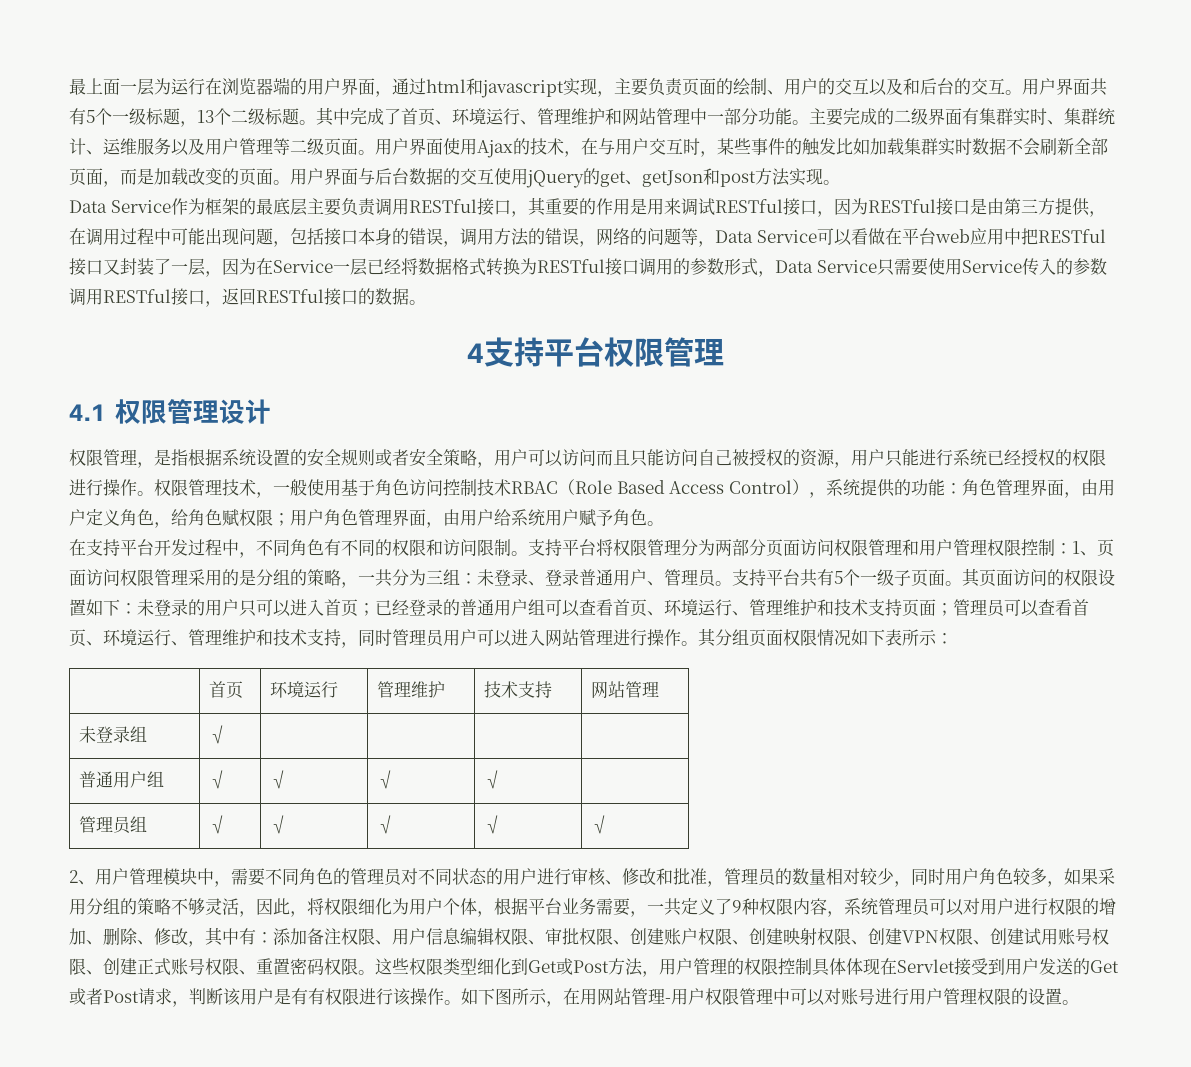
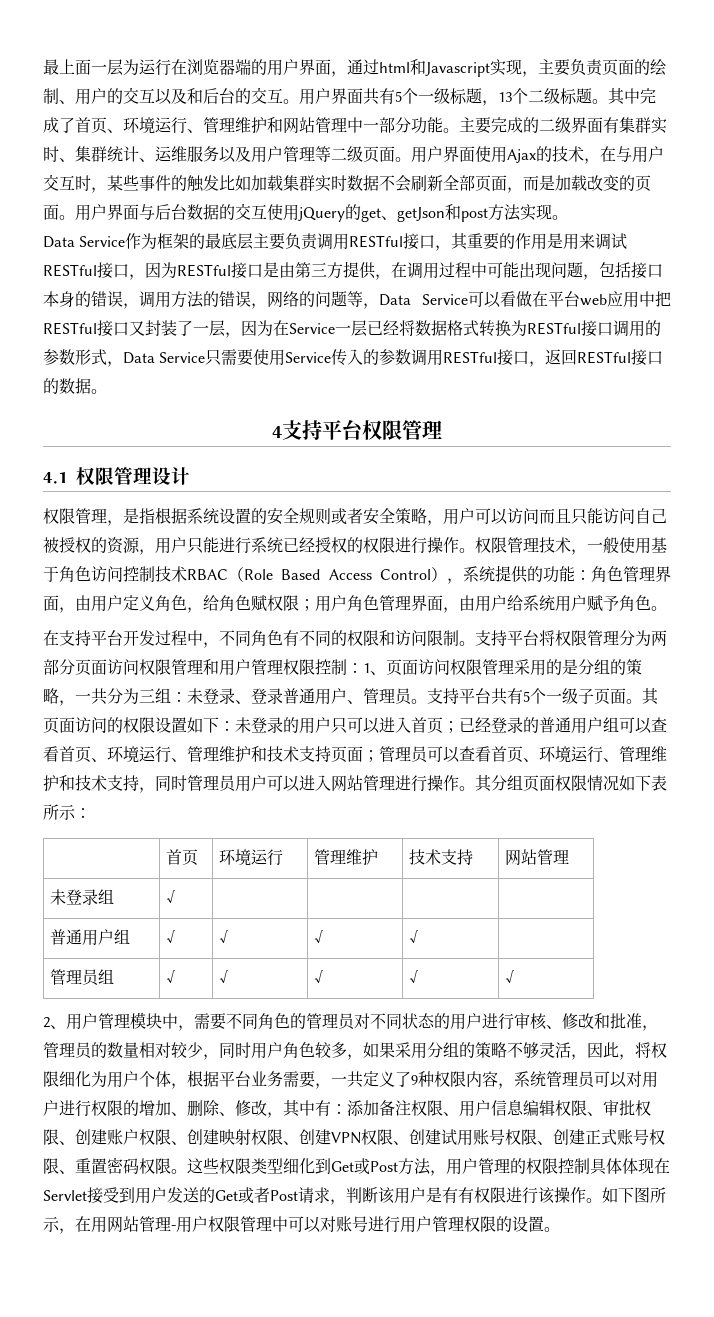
[481,80,564,98] javascript -> [425,62,490,77] Javascript

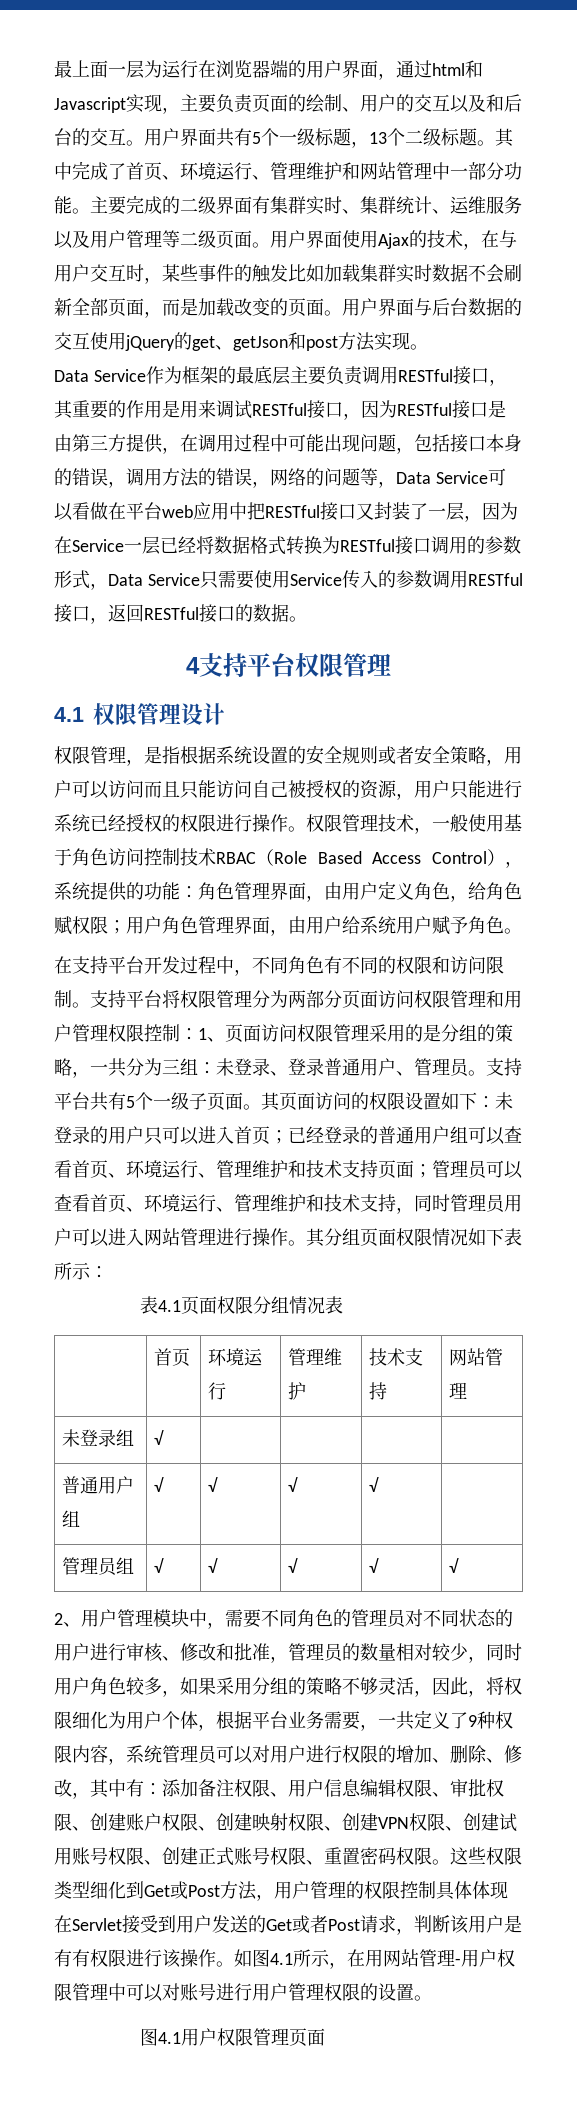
(91, 813) none -> [140,1296,344,1315] // 表4.1页面权限分组情况表
[618,1187,650,1203] 下图 -> [252,1949,293,1967] 图4.1
(560, 1229) none -> [140,2028,326,2047] // 图4.1用户权限管理页面

